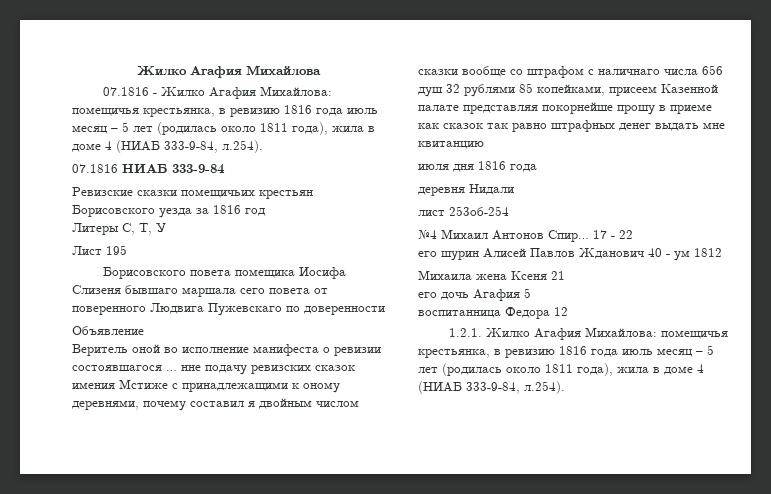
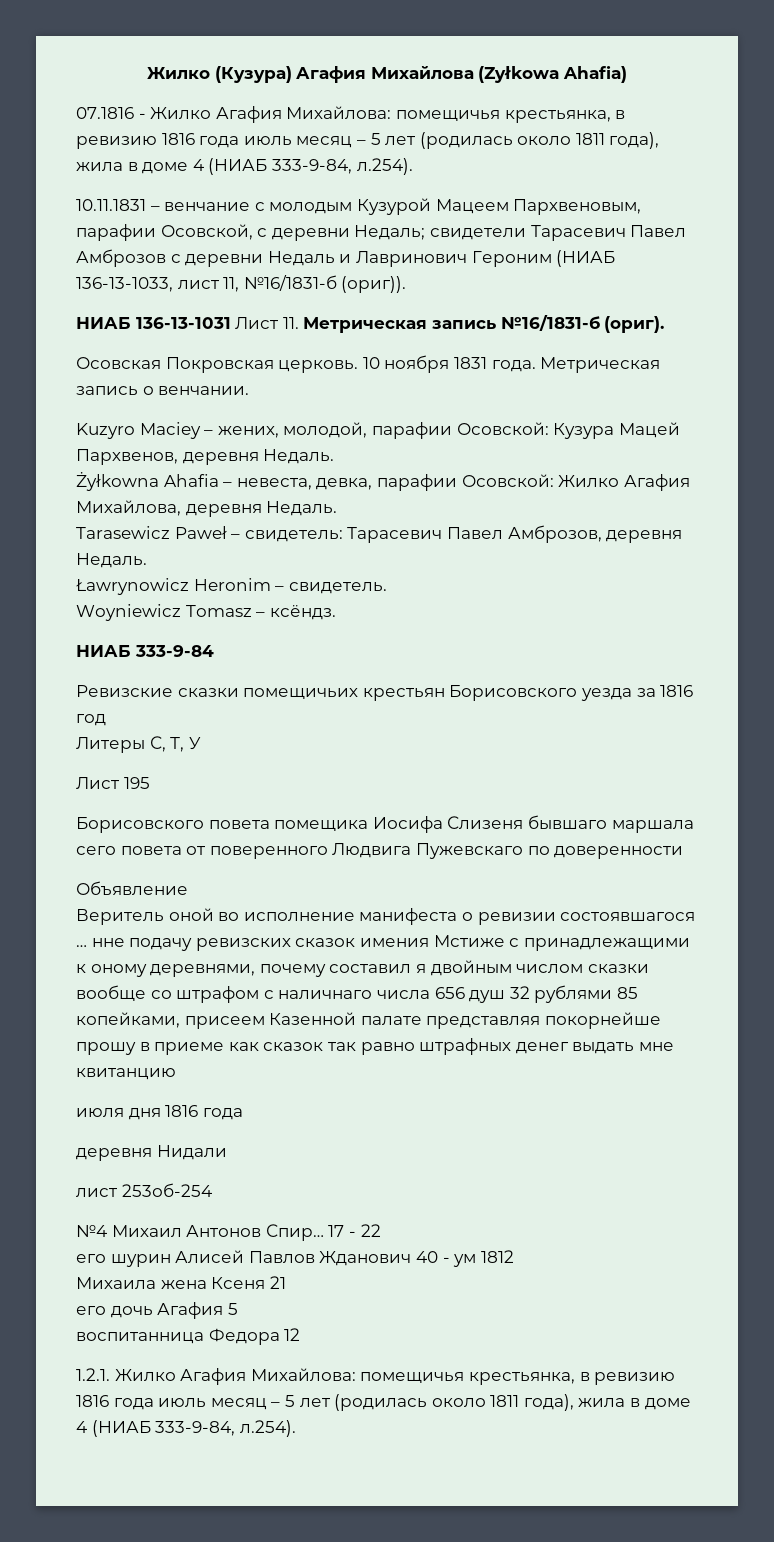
[137,66,187,75] Жилко -> [147,66,292,83] Жилко (Кузура)
(321, 70) none -> [478,66,627,83] (Zyłkowa Ahafia)
[72,164,118,173] 07.1816 -> [76,198,642,215] [76,224,687,241] [76,249,616,267] [76,275,407,293] [76,315,665,333] [76,355,661,373] [76,386,250,396] [76,422,680,439] [76,449,335,465] [76,472,690,491] [76,500,338,517] [76,525,683,543] [76,553,147,568] [76,578,387,595] [76,604,336,621] 10.11.1831 – венчание с молодым Кузурой Мацеем Пархвеновым, парафии Осовской, с деревни Недаль; свидетели Тарасевич Павел Амброзов с деревни Недаль и Лавринович Героним (НИАБ 136-13-1033, лист 11, №16/1831-б (ориг)). // НИАБ 136-13-1031 Лист 11. Метрическая запись №16/1831-б (ориг). // Осовская Покровская церковь. 10 ноября 1831 года. Метрическая запись о венчании. // Kuzyro Maciey – жених, молодой, парафии Осовской: Кузура Мацей Пархвенов, деревня Недаль. // Żyłkowna Ahafia – невеста, девка, парафии Осовской: Жилко Агафия Михайлова, деревня Недаль. // Tarasewicz Paweł – свидетель: Тарасевич Павел Амброзов, деревня Недаль. // Ławrynowicz Heronim – свидетель. // Woyniewicz Tomasz – ксёндз. //

